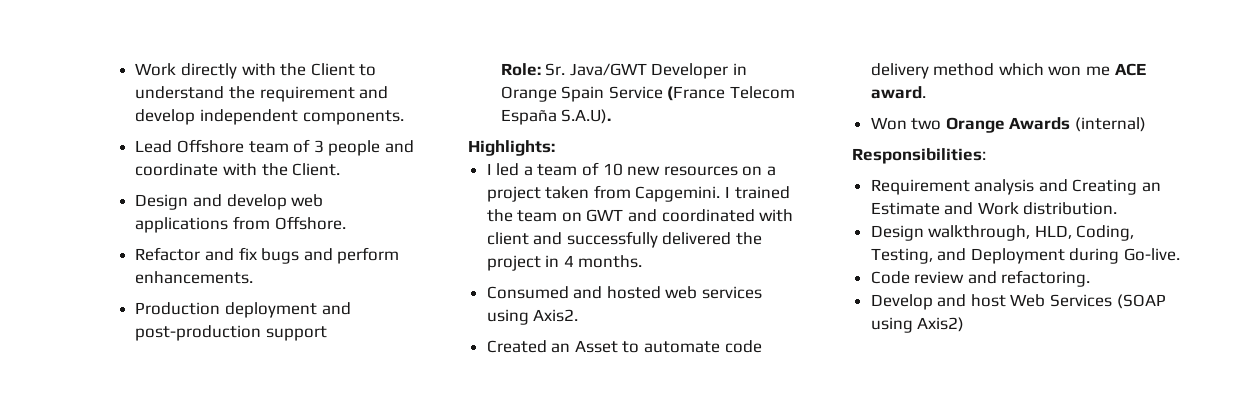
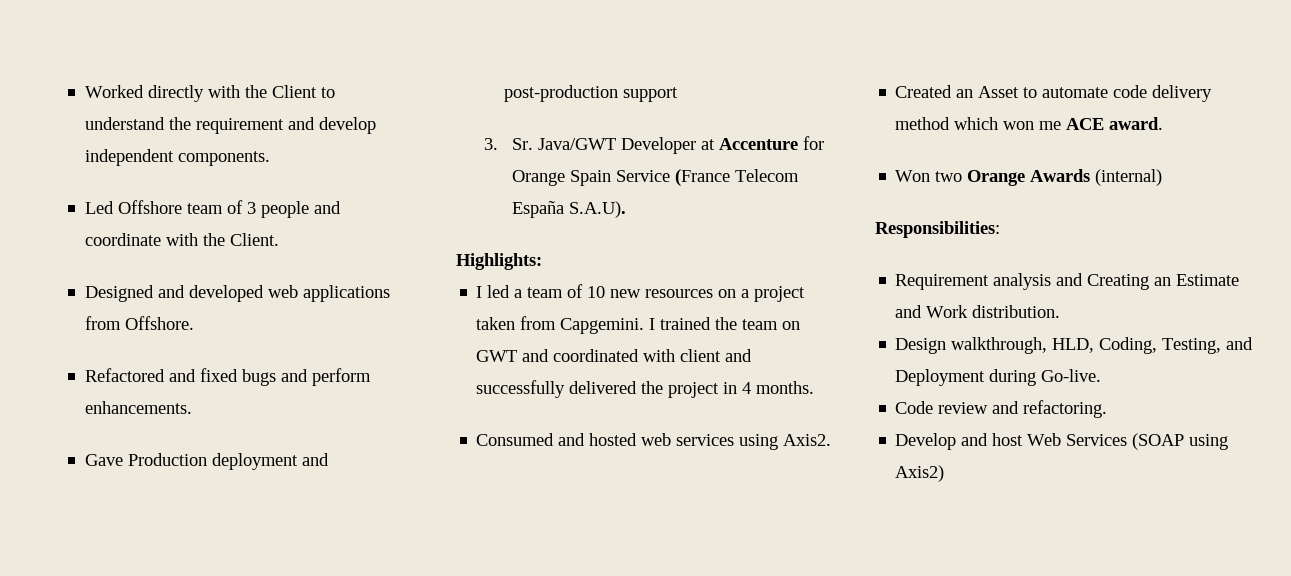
[135,63,177,76] Work -> [85,85,145,98] Worked
[135,140,173,153] Lead -> [85,201,115,214] Led
[135,194,287,210] Design and develop -> [85,285,265,302] Designed and developed
[135,247,257,261] Refactor and fix -> [85,368,239,382] Refactored and fixed
(254, 277) none -> [85,454,124,466] Gave
[500,63,541,76] Role: -> [483,138,498,150] 3.
[732,63,747,75] in -> [700,136,824,150] at Accenture for

